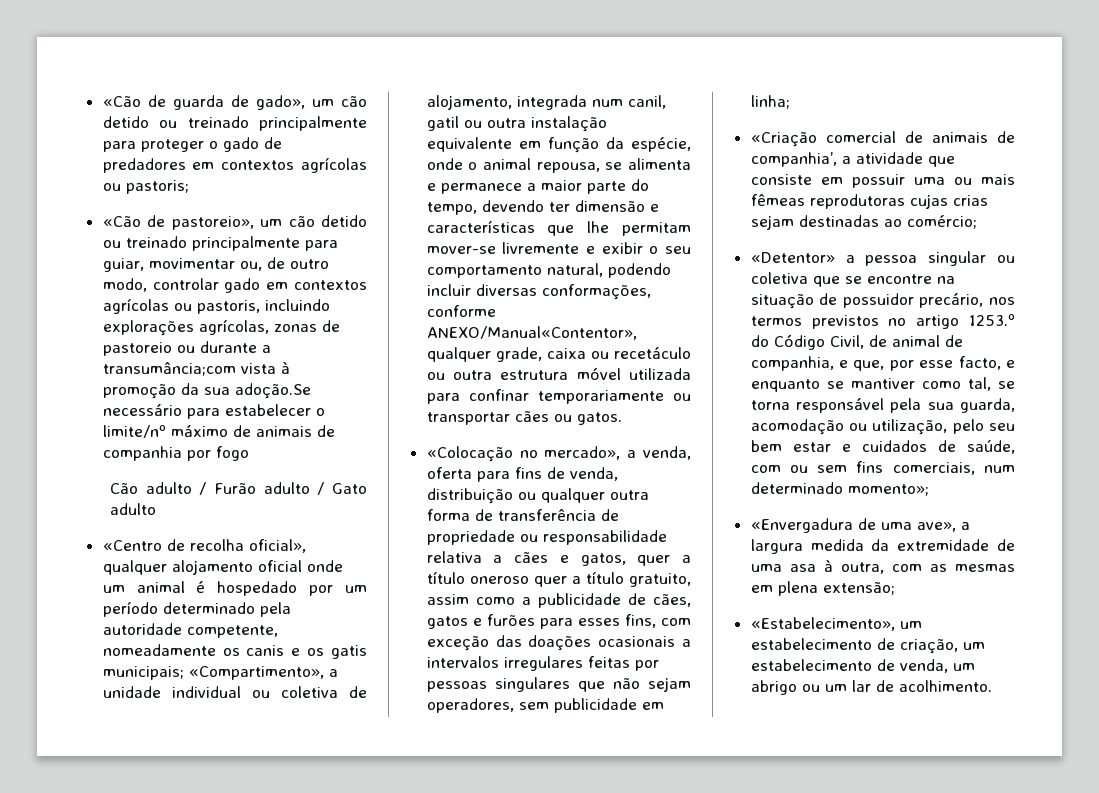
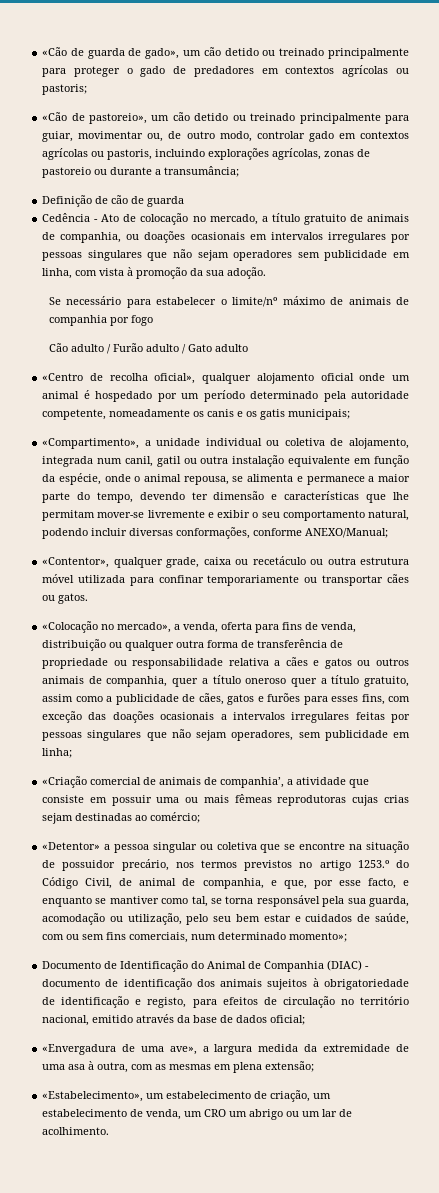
[102,362,236,376] transumância;com -> [164,166,240,177] [42,195,185,207] [42,213,409,225] [42,231,411,243] [42,249,411,261] [42,268,98,279] transumância; // Definição de cão de guarda // Cedência - Ato de colocação no mercado, a título gratuito de animais de companhia, ou doações ocasionais em intervalos irregulares por pessoas singulares que não sejam operadores sem publicidade em linha, com
[234,383,311,399] adoção.Se -> [227,267,267,279] [48,297,61,305] adoção. // Se
(184, 673) none -> (351, 414) //
[426,326,637,340] ANEXO/Manual«Contentor», -> [305,528,389,538] [42,557,110,568] ANEXO/Manual; // «Contentor»,
[580,553,626,566] gatos, -> [324,658,409,669] [42,676,168,687] gatos ou outros animais de companhia,
(929, 490) none -> [42,960,370,972] [42,978,409,990] [42,996,409,1008] [42,1014,306,1026] // Documento de Identificação do Animal de Companhia (DIAC) - documento de identificação dos animais sujeitos à obrigatoriedade de identificação e registo, para efeitos de circulação no território nacional, emitido através da base de dados oficial;
(975, 667) none -> [204,1109,248,1117] CRO um

